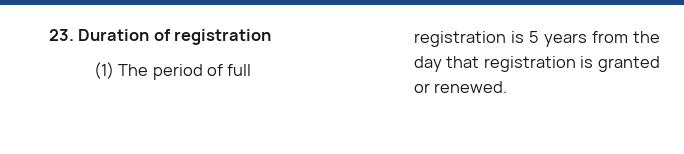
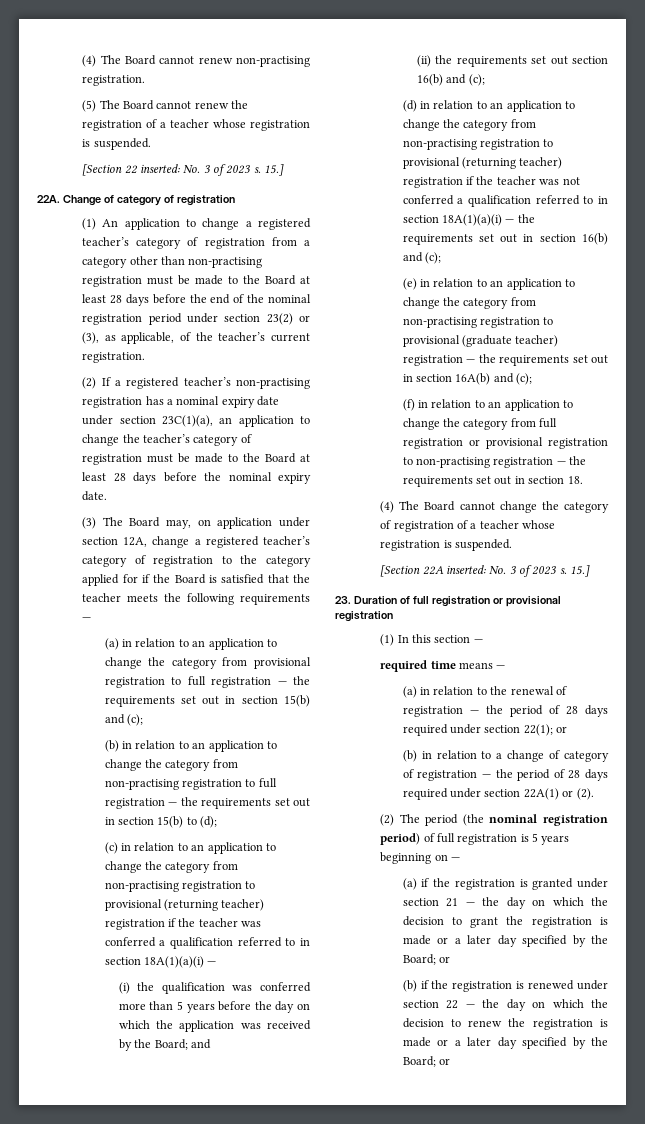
[49,29,272,45] [93,62,203,80] 23. Duration of registration // (1) The period -> [82,55,310,67] [82,75,146,86] [82,100,249,112] [82,119,310,131] [82,138,151,150] [82,164,285,176] [37,195,235,206] [82,218,311,230] [82,237,310,249] [82,256,263,268] [82,275,310,287] [82,294,311,306] [82,313,310,325] [82,332,310,344] [82,352,146,363] [82,377,310,389] [82,396,280,408] [82,415,310,427] [82,434,252,446] [82,453,310,465] [82,472,311,484] [82,491,108,501] [82,517,310,529] [82,536,310,548] [82,555,311,567] [82,574,310,586] [82,593,310,605] [82,617,92,621] [104,638,277,650] [104,657,311,669] [104,676,310,688] [104,695,310,707] [104,714,144,726] [104,740,277,752] [104,759,238,771] [104,778,277,790] [104,797,310,809] [104,816,218,828] [104,842,276,854] [104,861,238,873] [104,881,256,892] [104,899,265,911] [104,918,262,930] [104,937,310,949] [104,956,217,968] [118,982,311,994] [118,1001,310,1013] [118,1020,311,1032] [118,1039,212,1051] [416,55,608,67] [416,74,485,86] [402,100,575,112] [402,119,536,131] [402,139,554,150] [402,157,563,169] [402,176,580,188] [402,195,608,207] [402,214,535,226] [402,233,608,245] [402,252,442,264] [402,278,575,290] [402,297,536,309] [402,317,554,328] [402,335,559,347] [402,354,608,366] [402,373,533,385] [402,399,573,411] [402,418,558,430] [402,437,608,449] [402,456,587,468] [402,476,583,487] [380,501,609,513] [380,520,556,532] [380,539,512,551] [380,565,591,577] [335,596,561,607] [335,611,393,622] [380,634,483,646] [380,660,506,672] [402,686,567,698] [402,705,608,717] [402,724,568,736] [402,750,609,762] [402,769,608,781] [402,788,594,800] [380,814,608,826] [380,833,421,845] (4) The Board cannot renew non-practising registration. // (5) The Board cannot renew the registration of a teacher whose registration is suspended. // [Section 22 inserted: No. 3 of 2023 s. 15.] // 22A. Change of category of registration // (1) An application to change a registered teacher’s category of registration from a category other than non-practising registration must be made to the Board at least 28 days before the end of the nominal registration period under section 23(2) or (3), as applicable, of the teacher’s current registration. // (2) If a registered teacher’s non-practising registration has a nominal expiry date under section 23C(1)(a), an application to change the teacher’s category of registration must be made to the Board at least 28 days before the nominal expiry date. // (3) The Board may, on application under section 12A, change a registered teacher’s category of registration to the category applied for if the Board is satisfied that the teacher meets the following requirements — // (a) in relation to an application to change the category from provisional registration to full registration — the requirements set out in section 15(b) and (c); // (b) in relation to an application to change the category from non-practising registration to full registration — the requirements set out in section 15(b) to (d); // (c) in relation to an application to change the category from non-practising registration to provisional (returning teacher) registration if the teacher was conferred a qualification referred to in section 18A(1)(a)(i) — // (i) the qualification was conferred more than 5 years before the day on which the application was received by the Board; and // (ii) the requirements set out section 16(b) and (c); // (d) in relation to an application to change the category from non-practising registration to provisional (returning teacher) registration if the teacher was not conferred a qualification referred to in section 18A(1)(a)(i) — the requirements set out in section 16(b) and (c); // (e) in relation to an application to change the category from non-practising registration to provisional (graduate teacher) registration — the requirements set out in section 16A(b) and (c); // (f) in relation to an application to change the category from full registration or provisional registration to non-practising registration — the requirements set out in section 18. // (4) The Board cannot change the category of registration of a teacher whose registration is suspended. // [Section 22A inserted: No. 3 of 2023 s. 15.] // 23. Duration of full registration or provisional registration // (1) In this section — // required time means — // (a) in relation to the renewal of registration — the period of 28 days required under section 22(1); or // (b) in relation to a change of category of registration — the period of 28 days required under section 22A(1) or (2). // (2) The period (the nominal registration period)
[591,31,660,43] [413,56,660,72] [413,81,508,93] from the day that registration is granted or renewed. -> [380,852,460,864] [402,878,608,890] [402,897,608,909] [402,916,608,928] [402,935,608,947] [402,954,451,965] [402,980,608,992] [402,999,608,1011] [402,1018,608,1030] [402,1037,608,1049] [402,1056,451,1067] beginning on — // (a) if the registration is granted under section 21 — the day on which the decision to grant the registration is made or a later day specified by the Board; or // (b) if the registration is renewed under section 22 — the day on which the decision to renew the registration is made or a later day specified by the Board; or

